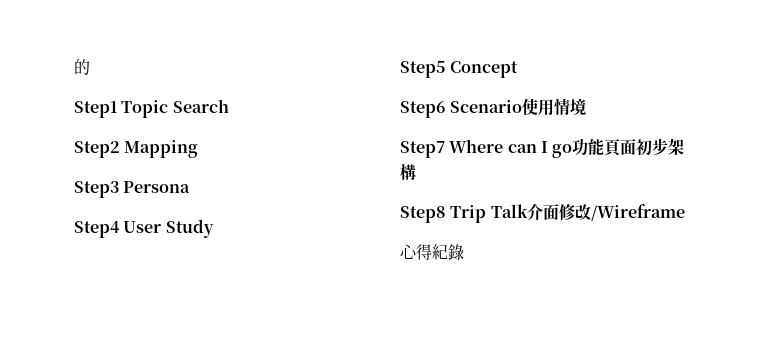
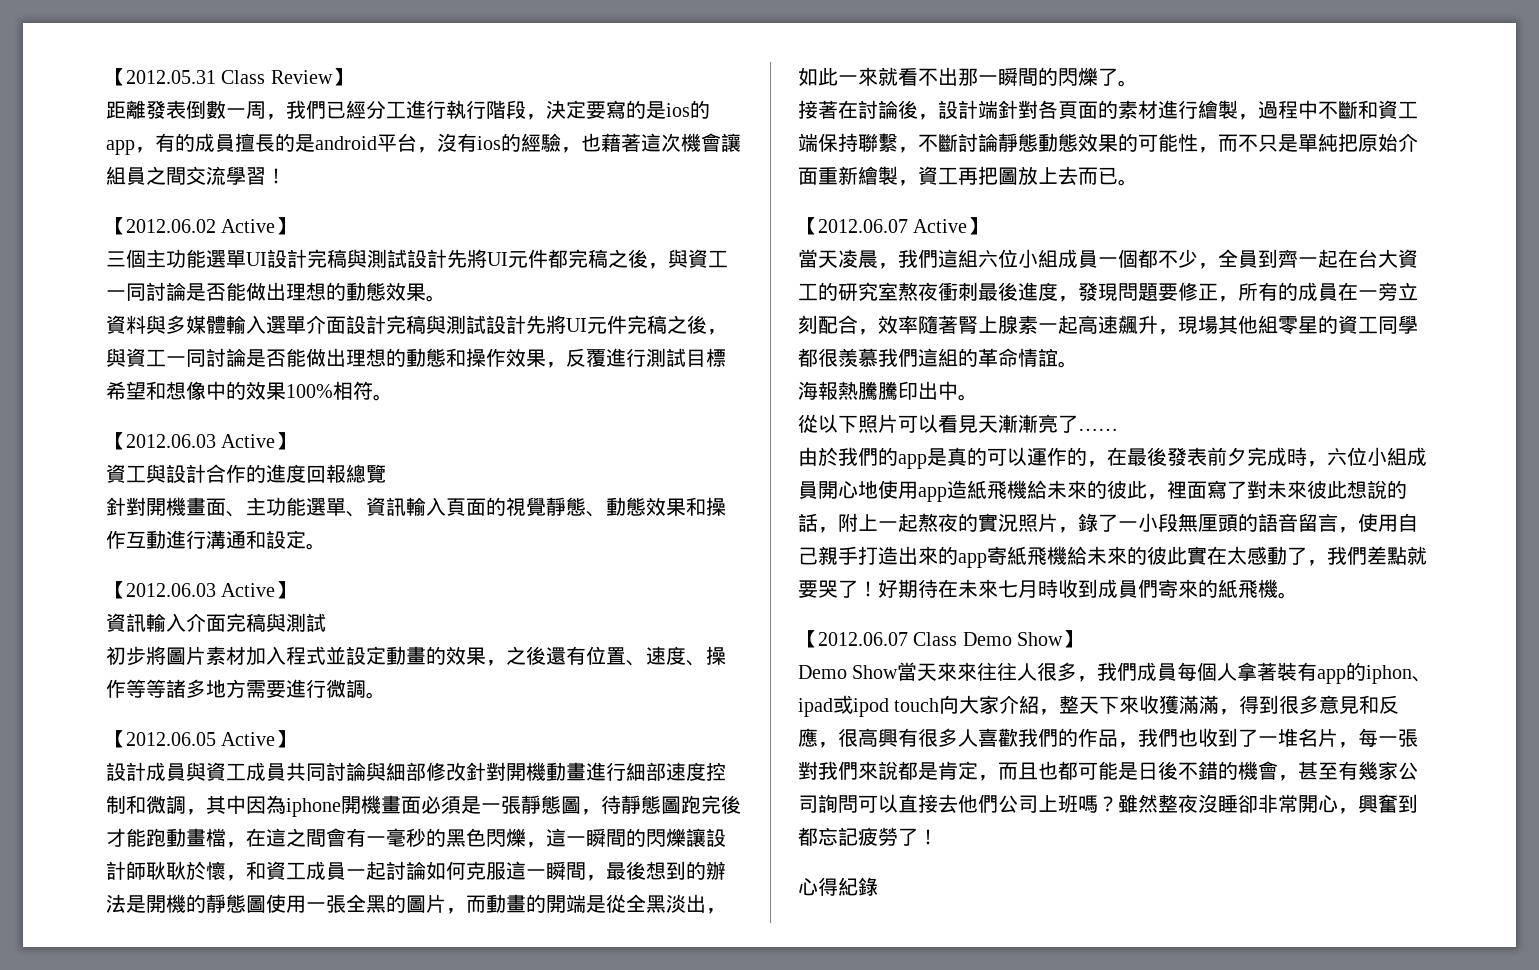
[74,59,90,75] [74,99,229,118] [74,140,199,158] [74,181,191,198] [74,219,214,238] [400,61,519,78] [400,98,587,118] [400,138,685,158] [400,164,416,180] [400,203,685,223] 的 // Step1 Topic Search // Step2 Mapping // Step3 Persona // Step4 User Study // Step5 Concept // Step6 Scenario使用情境 // Step7 Where can I go功能頁面初步架構 // Step8 Trip Talk介面修改/Wireframe -> [106,68,352,86] [106,100,710,120] [106,133,741,155] [106,166,286,185] [106,217,296,235] [106,249,728,269] [106,282,446,302] [106,315,727,335] [106,348,726,368] [106,381,393,401] [106,432,296,450] [106,464,386,483] [106,497,726,517] [106,530,326,550] [106,581,296,599] [106,613,326,632] [106,646,726,666] [106,679,386,699] [106,730,296,748] [106,762,726,781] [106,795,741,817] [106,828,726,848] [106,861,726,881] [106,894,726,914] [798,67,1138,87] [798,100,1418,120] [798,133,1418,153] [798,166,1138,186] [798,217,988,235] [798,249,1418,269] [798,282,1418,302] [798,315,1418,335] [798,348,1078,368] [798,381,978,401] [798,414,1118,433] [798,447,1427,469] [798,480,1407,502] [798,513,1418,533] [798,546,1427,568] [798,579,1298,599] [798,630,1083,648] [798,662,1433,684] [798,695,1400,717] [798,728,1418,748] [798,761,1418,781] [798,794,1418,814] [798,827,938,846] 【2012.05.31 Class Review】 // 距離發表倒數一周，我們已經分工進行執行階段，決定要寫的是ios的app，有的成員擅長的是android平台，沒有ios的經驗，也藉著這次機會讓組員之間交流學習！ // 【2012.06.02 Active】 // 三個主功能選單UI設計完稿與測試設計先將UI元件都完稿之後，與資工一同討論是否能做出理想的動態效果。 // 資料與多媒體輸入選單介面設計完稿與測試設計先將UI元件完稿之後，與資工一同討論是否能做出理想的動態和操作效果，反覆進行測試目標希望和想像中的效果100%相符。 // 【2012.06.03 Active】 // 資工與設計合作的進度回報總覽 // 針對開機畫面、主功能選單、資訊輸入頁面的視覺靜態、動態效果和操作互動進行溝通和設定。 // 【2012.06.03 Active】 // 資訊輸入介面完稿與測試 // 初步將圖片素材加入程式並設定動畫的效果，之後還有位置、速度、操作等等諸多地方需要進行微調。 // 【2012.06.05 Active】 // 設計成員與資工成員共同討論與細部修改針對開機動畫進行細部速度控制和微調，其中因為iphone開機畫面必須是一張靜態圖，待靜態圖跑完後才能跑動畫檔，在這之間會有一毫秒的黑色閃爍，這一瞬間的閃爍讓設計師耿耿於懷，和資工成員一起討論如何克服這一瞬間，最後想到的辦法是開機的靜態圖使用一張全黑的圖片，而動畫的開端是從全黑淡出，如此一來就看不出那一瞬間的閃爍了。 // 接著在討論後，設計端針對各頁面的素材進行繪製，過程中不斷和資工端保持聯繫，不斷討論靜態動態效果的可能性，而不只是單純把原始介面重新繪製，資工再把圖放上去而已。 // 【2012.06.07 Active】 // 當天凌晨，我們這組六位小組成員一個都不少，全員到齊一起在台大資工的研究室熬夜衝刺最後進度，發現問題要修正，所有的成員在一旁立刻配合，效率隨著腎上腺素一起高速飆升，現場其他組零星的資工同學都很羨慕我們這組的革命情誼。 // 海報熱騰騰印出中。 // 從以下照片可以看見天漸漸亮了…… // 由於我們的app是真的可以運作的，在最後發表前夕完成時，六位小組成員開心地使用app造紙飛機給未來的彼此，裡面寫了對未來彼此想說的話，附上一起熬夜的實況照片，錄了一小段無厘頭的語音留言，使用自己親手打造出來的app寄紙飛機給未來的彼此實在太感動了，我們差點就要哭了！好期待在未來七月時收到成員們寄來的紙飛機。 // 【2012.06.07 Class Demo Show】 // Demo Show當天來來往往人很多，我們成員每個人拿著裝有app的iphon、ipad或ipod touch向大家介紹，整天下來收獲滿滿，得到很多意見和反應，很高興有很多人喜歡我們的作品，我們也收到了一堆名片，每一張對我們來說都是肯定，而且也都可能是日後不錯的機會，甚至有幾家公司詢問可以直接去他們公司上班嗎？雖然整夜沒睡卻非常開心，興奮到都忘記疲勞了！

